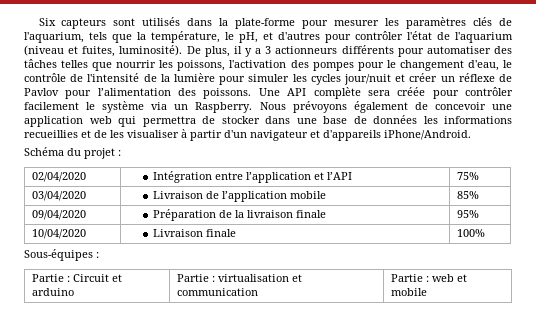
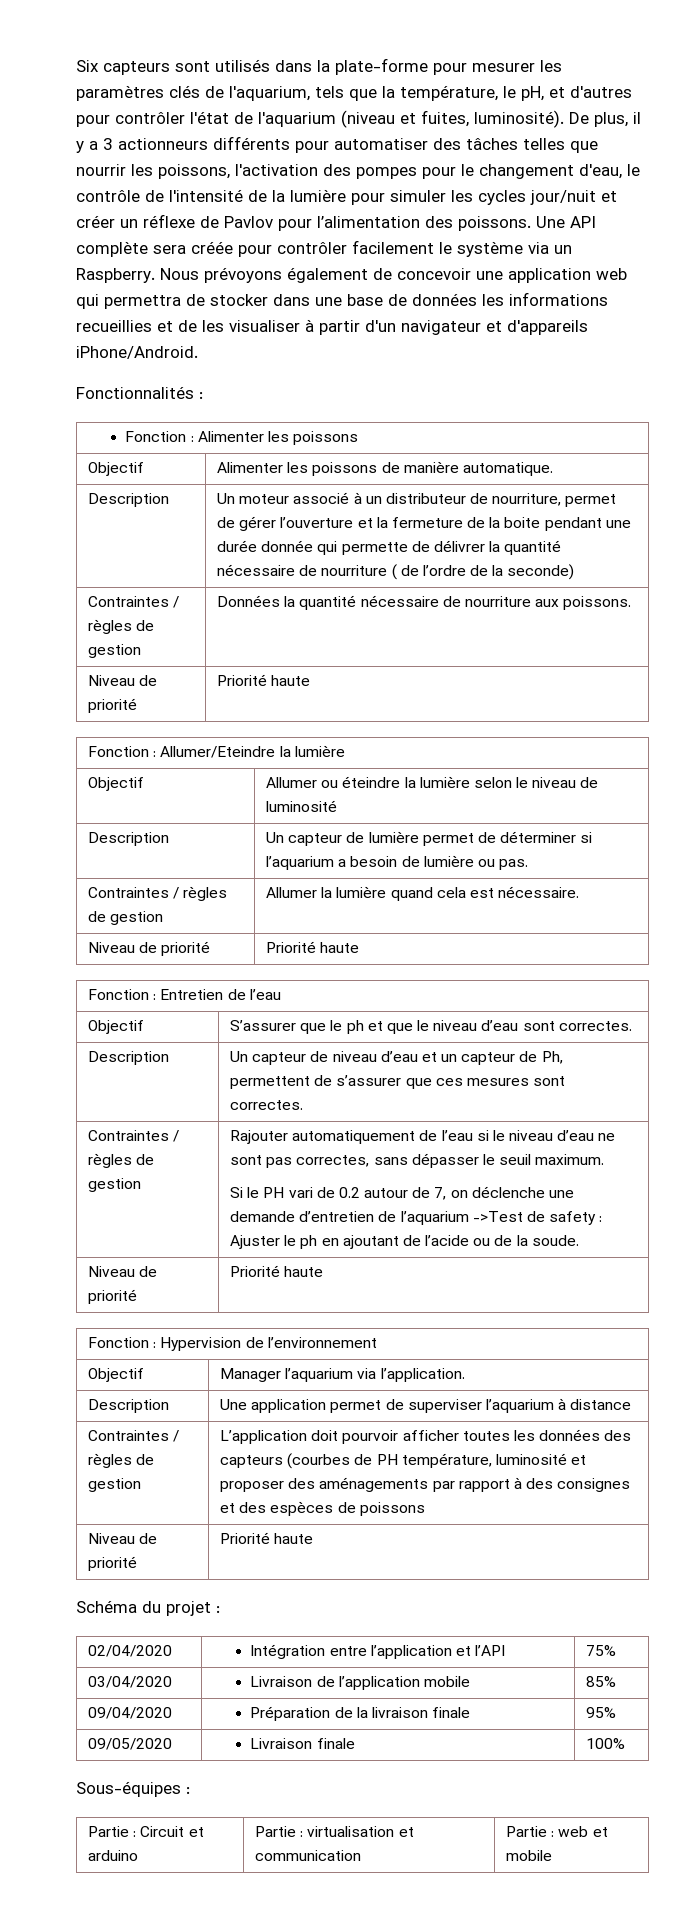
(471, 135) none -> [76,386,203,399] [125,431,359,445] [87,462,144,476] [216,461,553,476] [87,493,169,507] [216,492,617,507] [216,516,631,531] [216,540,562,555] [216,564,575,580] [87,596,180,608] [87,619,155,634] [87,644,141,658] [216,595,632,610] [87,675,158,686] [87,698,137,713] [216,674,311,686] [87,745,345,758] [87,777,144,791] [265,776,599,788] [265,800,337,812] [87,832,169,846] [265,831,593,846] [265,855,529,870] [87,886,228,901] [87,911,164,925] [265,886,580,901] [87,941,211,956] [265,941,360,953] [87,989,281,1000] [87,1020,144,1034] [229,1020,632,1034] [87,1051,169,1065] [229,1051,563,1065] [229,1075,566,1089] [229,1100,303,1110] [87,1130,180,1142] [87,1153,155,1168] [87,1178,141,1192] [229,1130,616,1144] [229,1153,605,1168] [229,1186,575,1200] [229,1211,603,1225] [229,1235,579,1249] [87,1266,158,1277] [87,1289,137,1304] [229,1265,324,1277] [87,1337,377,1351] [87,1368,144,1382] [219,1368,465,1382] [87,1399,169,1413] [219,1398,632,1413] [87,1430,180,1442] [87,1453,155,1468] [87,1478,141,1492] [219,1429,632,1444] [219,1453,587,1469] [219,1477,631,1492] [219,1501,425,1516] [87,1533,158,1544] [87,1556,137,1571] [219,1532,314,1544] // Fonctionnalités : // Fonction : Alimenter les poissons // Objectif | Alimenter les poissons de manière automatique. // Description | Un moteur associé à un distributeur de nourriture, permet de gérer l’ouverture et la fermeture de la boite pendant une durée donnée qui permette de délivrer la quantité nécessaire de nourriture ( de l’ordre de la seconde) // Contraintes / règles de gestion | Données la quantité nécessaire de nourriture aux poissons. // Niveau de priorité | Priorité haute // Fonction : Allumer/Eteindre la lumière // Objectif | Allumer ou éteindre la lumière selon le niveau de luminosité // Description | Un capteur de lumière permet de déterminer si l’aquarium a besoin de lumière ou pas. // Contraintes / règles de gestion | Allumer la lumière quand cela est nécessaire. // Niveau de priorité | Priorité haute // Fonction : Entretien de l’eau // Objectif | S’assurer que le ph et que le niveau d’eau sont correctes. // Description | Un capteur de niveau d’eau et un capteur de Ph, permettent de s’assurer que ces mesures sont correctes. // Contraintes / règles de gestion | Rajouter automatiquement de l’eau si le niveau d’eau ne sont pas correctes, sans dépasser le seuil maximum. // Si le PH vari de 0.2 autour de 7, on déclenche une demande d’entretien de l’aquarium ->Test de safety : Ajuster le ph en ajoutant de l’acide ou de la soude. // Niveau de priorité | Priorité haute // Fonction : Hypervision de l’environnement // Objectif | Manager l’aquarium via l’application. // Description | Une application permet de superviser l’aquarium à distance // Contraintes / règles de gestion | L’application doit pourvoir afficher toutes les données des capteurs (courbes de PH température, luminosité et proposer des aménagements par rapport à des consignes et des espèces de poissons // Niveau de priorité | Priorité haute
[32,229,87,239] 10/04/2020 -> [87,1738,172,1750] 09/05/2020

